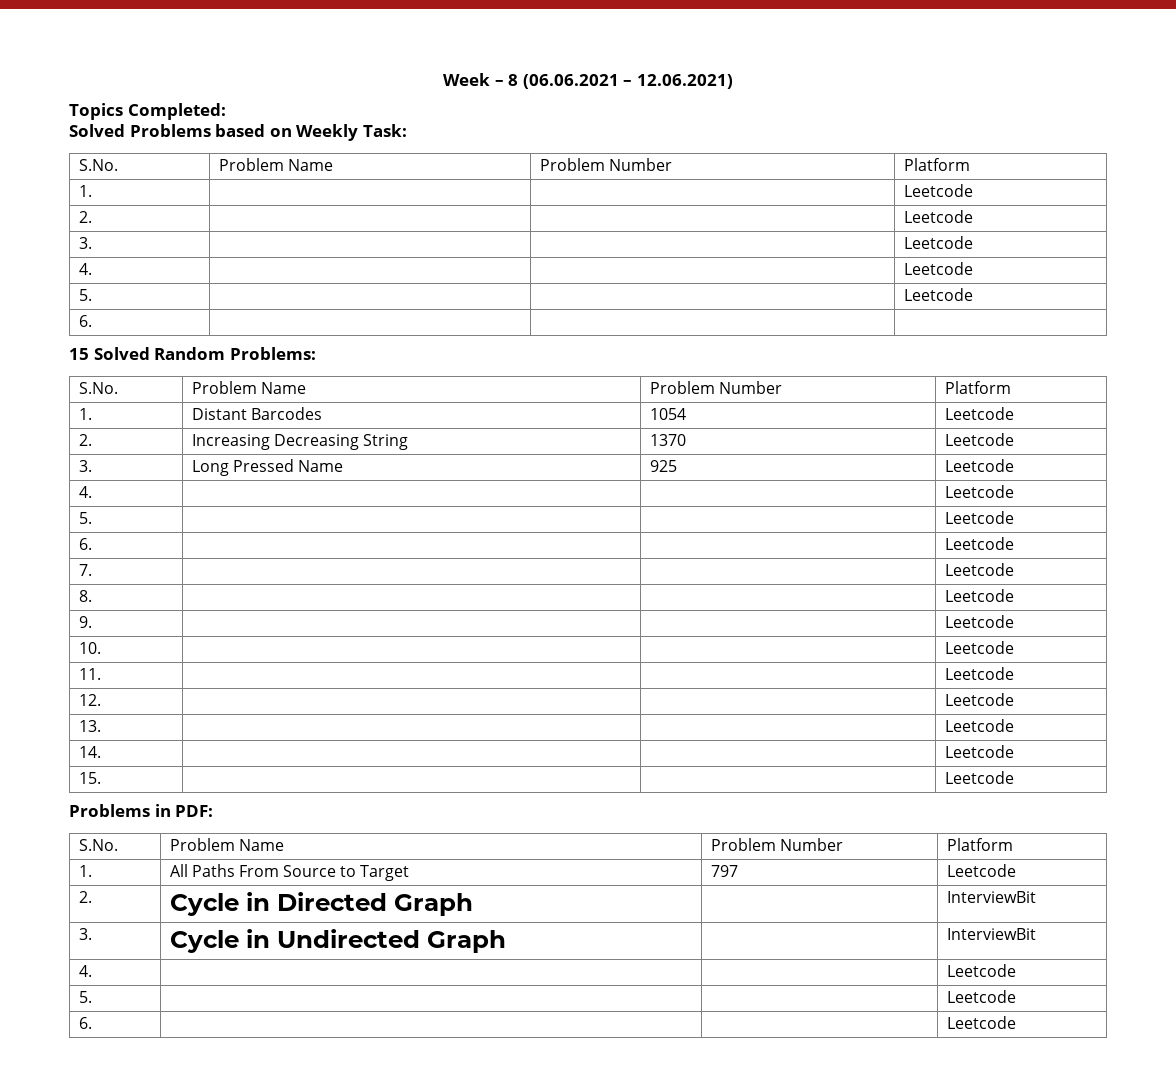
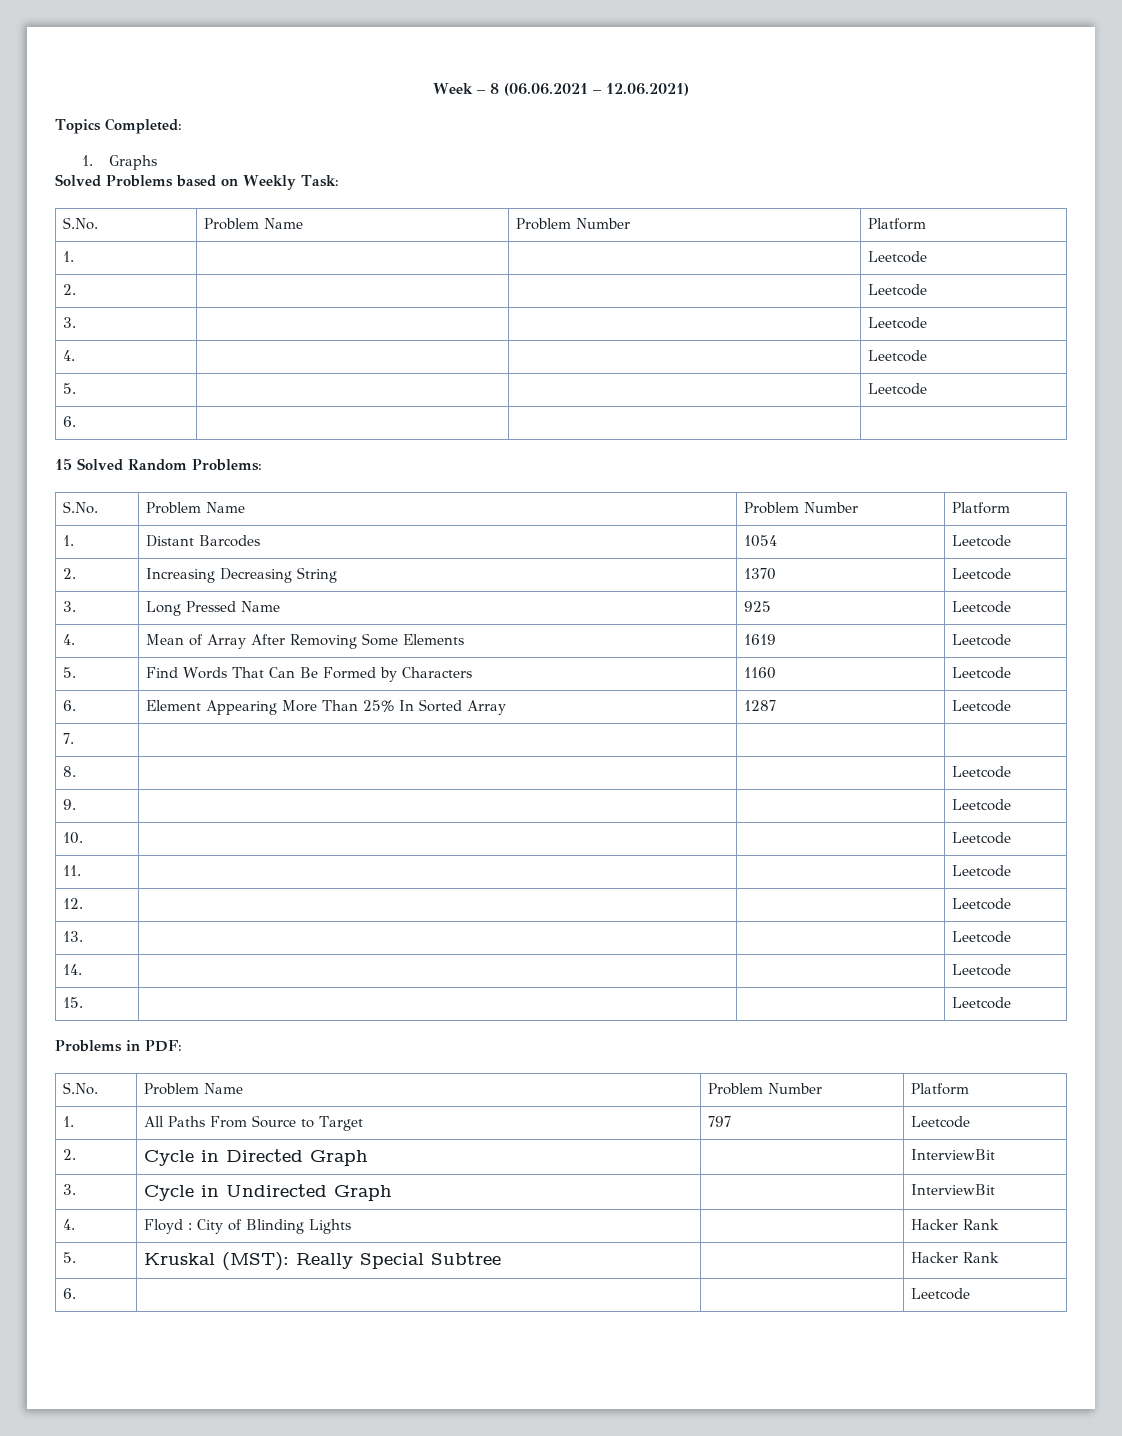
(226, 111) none -> [82,155,158,170] // 1. Graphs
[944,485,1014,498] [78,512,92,524] [944,511,1014,524] [78,538,92,550] | | Leetcode // 5. | | | Leetcode // 6. | | -> [146,633,465,649] [744,634,777,645] [952,634,1012,646] [63,667,77,678] [146,667,473,682] [744,667,777,679] [952,667,1012,679] [63,700,77,711] [146,699,507,715] [744,700,777,711] Mean of Array After Removing Some Elements | 1619 | Leetcode // 5. | Find Words That Can Be Formed by Characters | 1160 | Leetcode // 6. | Element Appearing More Than 25% In Sorted Array | 1287
[944,563,1014,576] Leetcode -> (75, 738) none
[946,964,1016,977] [78,991,92,1003] [946,990,1016,1003] | | Leetcode // 5. | | | Leetcode -> [144,1219,352,1234] [911,1219,1000,1230] [63,1252,77,1263] [144,1252,502,1271] [911,1252,1000,1263] Floyd : City of Blinding Lights | | Hacker Rank // 5. | Kruskal (MST): Really Special Subtree | | Hacker Rank

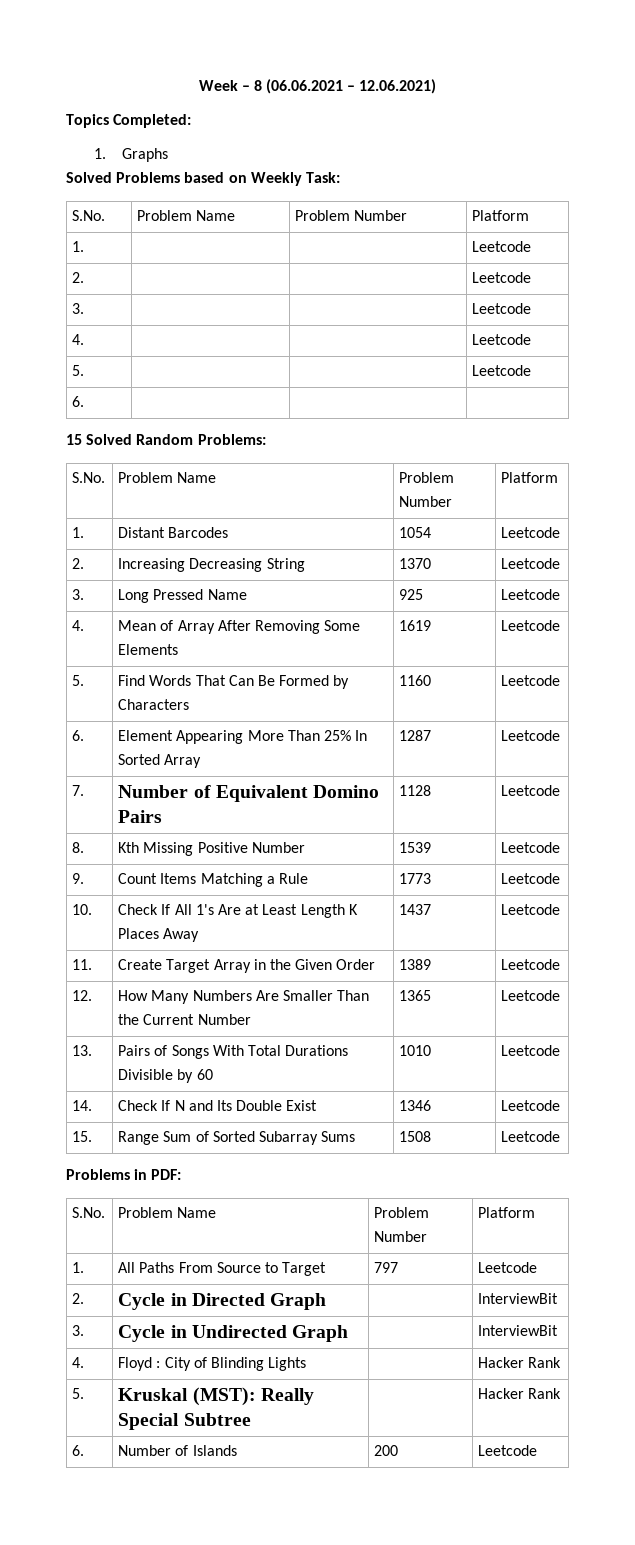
[63,766,77,777] [952,766,1012,778] [63,799,77,810] [952,799,1012,811] [63,832,84,844] [952,832,1012,844] [63,865,82,876] [952,865,1012,877] [63,898,84,909] [952,898,1012,910] [63,931,84,942] [952,931,1012,943] [63,964,83,975] [952,964,1012,976] [63,997,84,1008] | | // 8. | | | Leetcode // 9. | | | Leetcode // 10. | | | Leetcode // 11. | | | Leetcode // 12. | | | Leetcode // 13. | | | Leetcode // 14. | | | Leetcode // 15. | | -> [118,785,380,802] [118,810,163,823] [399,785,432,796] [501,785,561,796] [72,842,85,853] [118,842,305,856] [399,842,432,853] [501,842,561,853] [72,873,85,884] [118,873,308,887] [399,873,432,884] [501,873,561,884] [72,904,93,915] [118,904,358,918] [118,928,200,942] [399,904,432,915] [501,904,561,915] [72,959,93,970] [118,959,376,973] [399,959,432,970] [501,959,561,970] [72,990,93,1001] [118,990,370,1004] [118,1014,251,1025] [399,990,432,1001] [501,990,561,1001] [72,1045,93,1056] [118,1045,349,1059] [118,1069,213,1083] [399,1045,432,1056] [501,1045,561,1056] [72,1100,93,1111] [118,1100,318,1111] [399,1100,432,1111] [501,1100,561,1111] [72,1131,93,1142] [118,1131,356,1145] [399,1131,432,1142] Number of Equivalent Domino Pairs | 1128 | Leetcode // 8. | Kth Missing Positive Number | 1539 | Leetcode // 9. | Count Items Matching a Rule | 1773 | Leetcode // 10. | Check If All 1's Are at Least Length K Places Away | 1437 | Leetcode // 11. | Create Target Array in the Given Order | 1389 | Leetcode // 12. | How Many Numbers Are Smaller Than the Current Number | 1365 | Leetcode // 13. | Pairs of Songs With Total Durations Divisible by 60 | 1010 | Leetcode // 14. | Check If N and Its Double Exist | 1346 | Leetcode // 15. | Range Sum of Sorted Subarray Sums | 1508
(77, 1293) | -> [118,1445,237,1456] [374,1445,399,1456] Number of Islands | 200

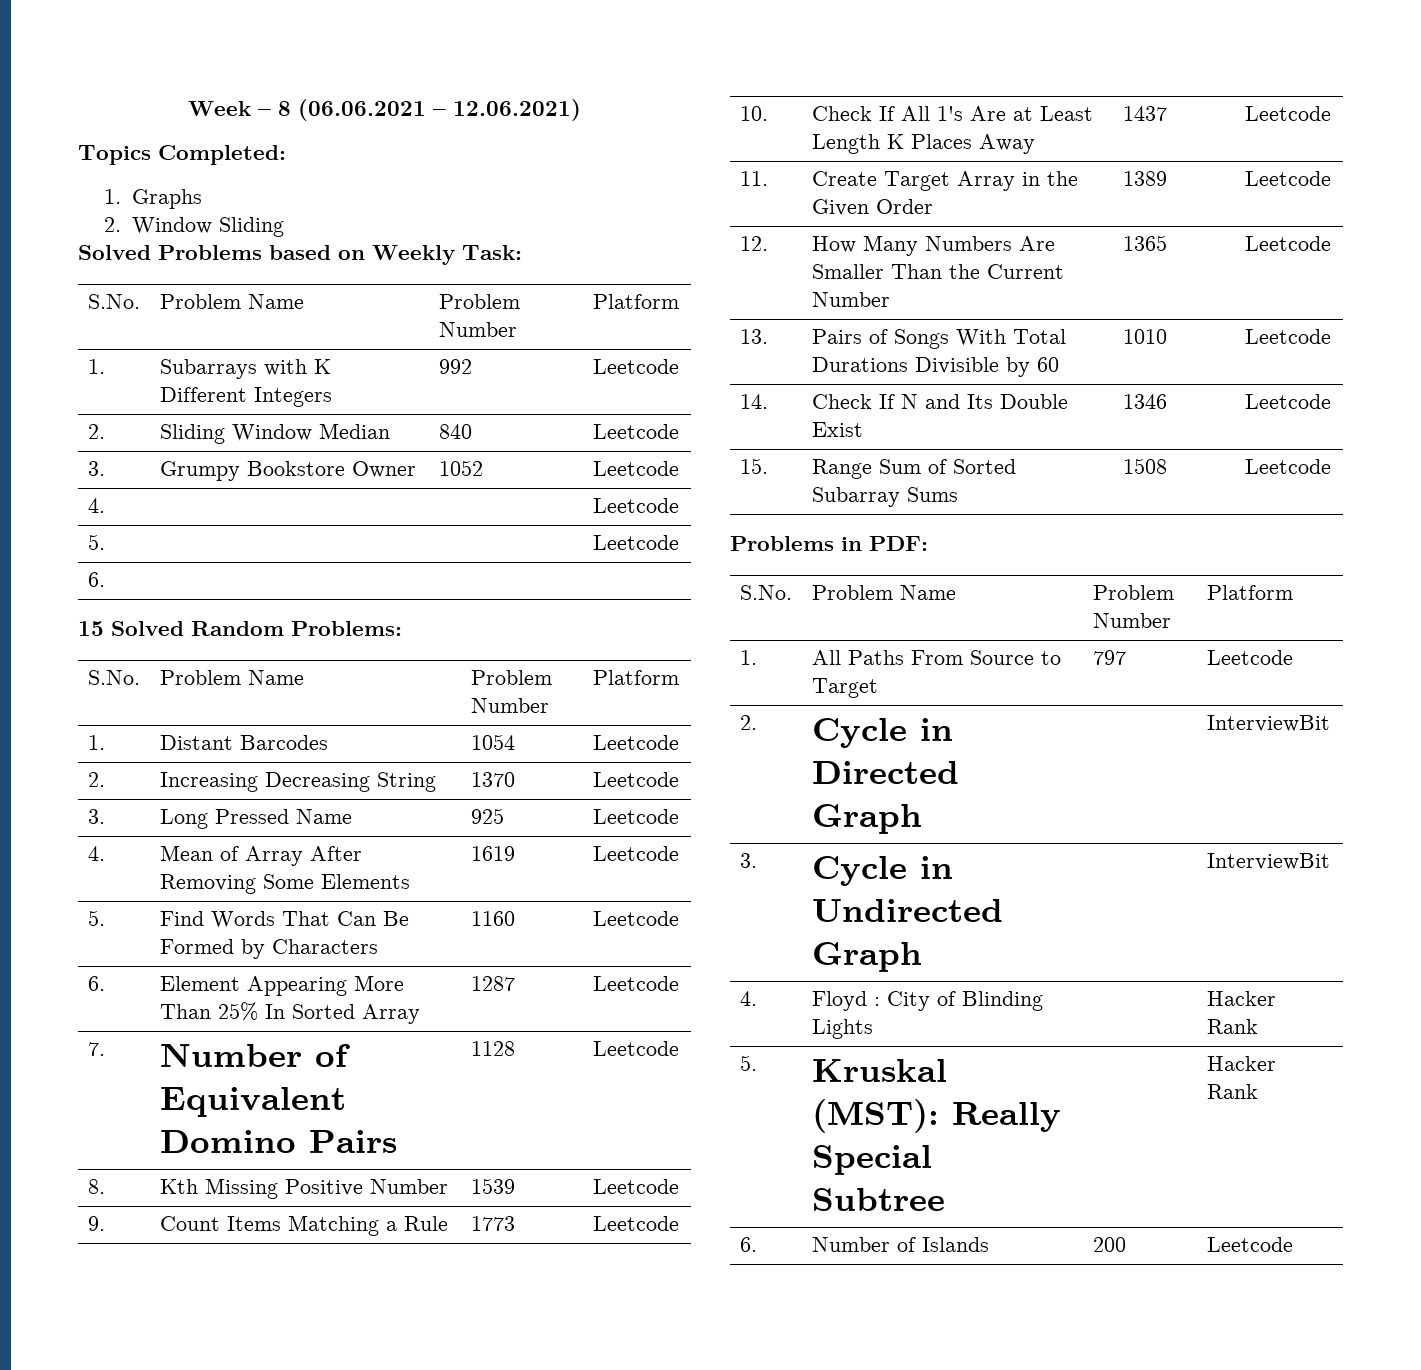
(169, 155) none -> [104,217,284,237] // 2. Window Sliding
[472,241,532,252] [72,272,85,283] [472,272,532,283] [72,303,85,314] | | Leetcode // 2. | | | Leetcode // 3. | | -> [159,359,331,379] [159,387,332,407] [438,359,472,374] [592,359,679,374] [87,424,105,439] [159,423,390,444] [438,424,472,439] [592,424,679,439] [87,461,105,476] [159,461,416,481] [438,460,483,476] Subarrays with K Different Integers | 992 | Leetcode // 2. | Sliding Window Median | 840 | Leetcode // 3. | Grumpy Bookstore Owner | 1052

